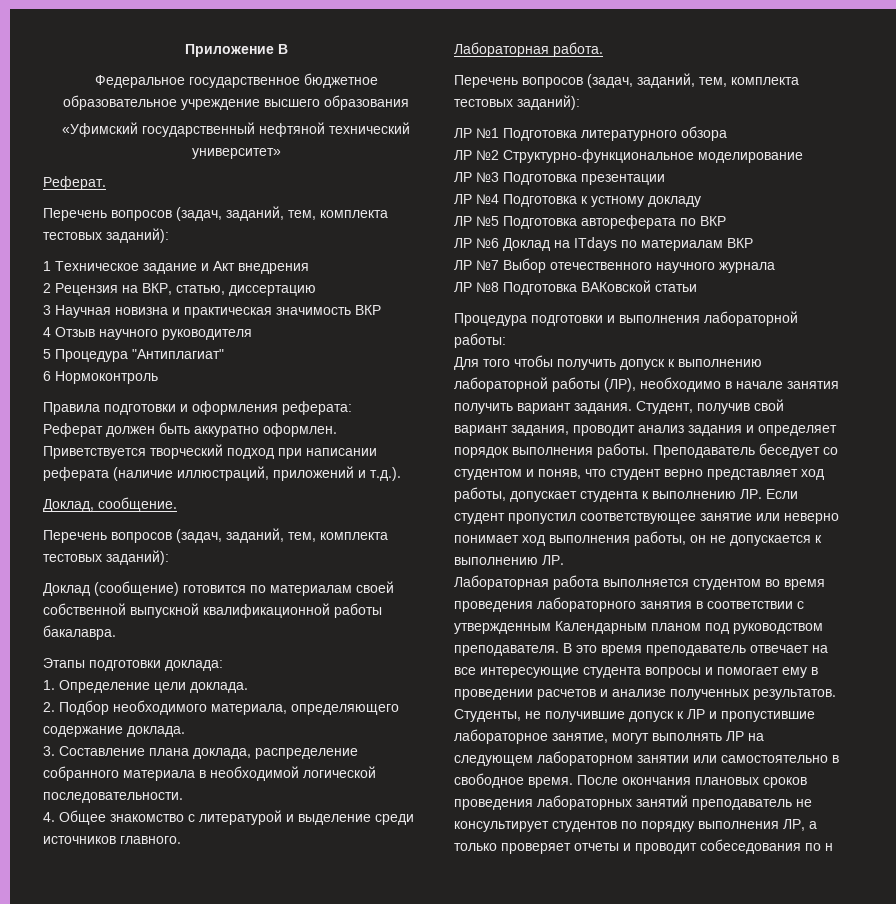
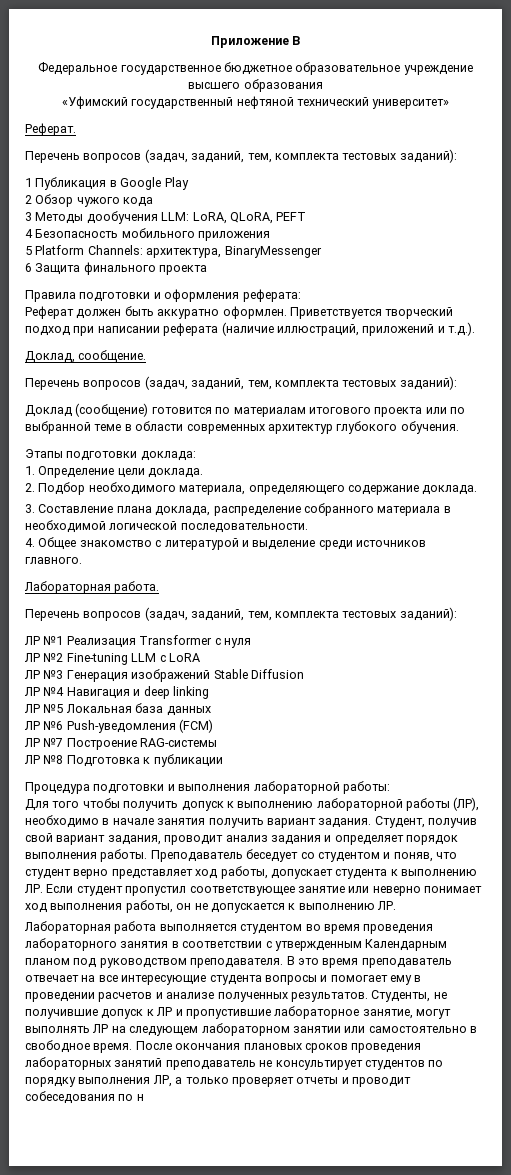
[55,261,309,274] [43,283,316,296] [43,305,381,318] [43,327,252,340] [43,349,224,362] [43,371,158,384] Техническое задание и Акт внедрения // 2 Рецензия на ВКР, статью, диссертацию // 3 Научная новизна и практическая значимость ВКР // 4 Отзыв научного руководителя // 5 Процедура "Антиплагиат" // 6 Нормоконтроль -> [35,177,189,190] [25,194,154,207] [25,211,307,224] [25,228,271,241] [25,245,322,258] [25,262,208,275] Публикация в Google Play // 2 Обзор чужого кода // 3 Методы дообучения LLM: LoRA, QLoRA, PEFT // 4 Безопасность мобильного приложения // 5 Platform Channels: архитектура, BinaryMessenger // 6 Защита финального проекта
[356,581,394,593] [43,603,382,618] [43,625,116,640] своей собственной выпускной квалификационной работы бакалавра. -> [308,407,465,417] [25,421,459,434] итогового проекта или по выбранной теме в области современных архитектур глубокого обучения.
[503,126,727,141] [454,149,803,163] [454,172,665,185] [454,194,701,207] [454,215,726,229] [454,237,753,251] [454,258,775,273] Подготовка литературного обзора // ЛР №2 Структурно-функциональное моделирование // ЛР №3 Подготовка презентации // ЛР №4 Подготовка к устному докладу // ЛР №5 Подготовка автореферата по ВКР // ЛР №6 Доклад на ITdays по материалам ВКР // ЛР №7 Выбор отечественного научного журнала -> [66,635,251,648] [24,653,200,665] [24,669,304,682] [24,686,209,699] [24,703,211,716] [24,719,214,733] [24,738,218,750] Реализация Transformer с нуля // ЛР №2 Fine-tuning LLM с LoRA // ЛР №3 Генерация изображений Stable Diffusion // ЛР №4 Навигация и deep linking // ЛР №5 Локальная база данных // ЛР №6 Push-уведомления (FCM) // ЛР №7 Построение RAG-системы
[581,280,697,292] ВАКовской статьи -> [143,754,223,767] к публикации

